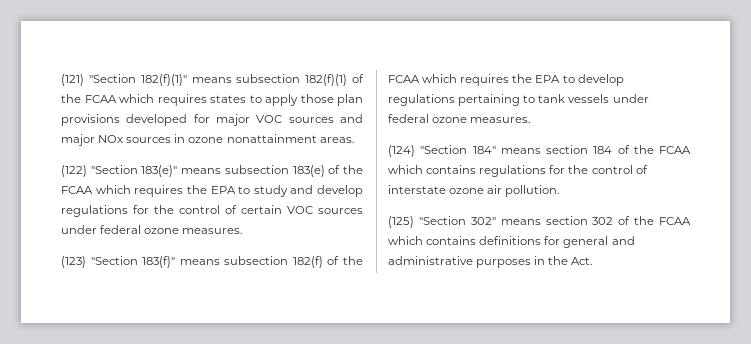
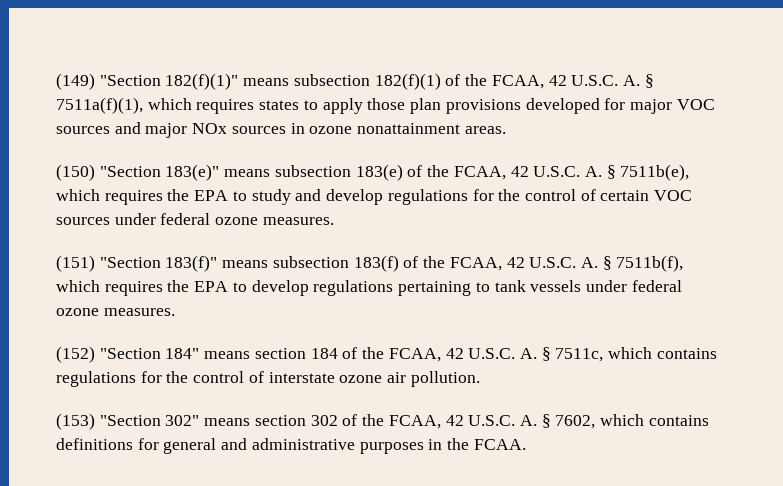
[61,74,84,86] (121) -> [56,73,95,90] (149)
[84,95,117,103] FCAA -> [491,74,654,89] [56,97,143,114] FCAA, 42 U.S.C. A. § 7511a(f)(1),
[61,165,87,177] (122) -> [56,164,95,181] (150)
[61,186,93,194] FCAA -> [453,164,690,181] FCAA, 42 U.S.C. A. § 7511b(e),
[61,256,86,268] (123) -> [56,255,95,272] (151)
[292,256,363,268] [388,75,420,83] 182(f) of the FCAA -> [353,255,684,272] 183(f) of the FCAA, 42 U.S.C. A. § 7511b(f),
[388,145,415,157] (124) -> [56,346,95,363] (152)
[659,146,691,154] FCAA -> [388,347,604,362] FCAA, 42 U.S.C. A. § 7511c,
[388,216,414,228] (125) -> [56,413,95,430] (153)
[659,217,691,225] FCAA -> [388,414,596,429] FCAA, 42 U.S.C. A. § 7602,
[571,257,593,265] Act. -> [473,439,526,450] FCAA.

